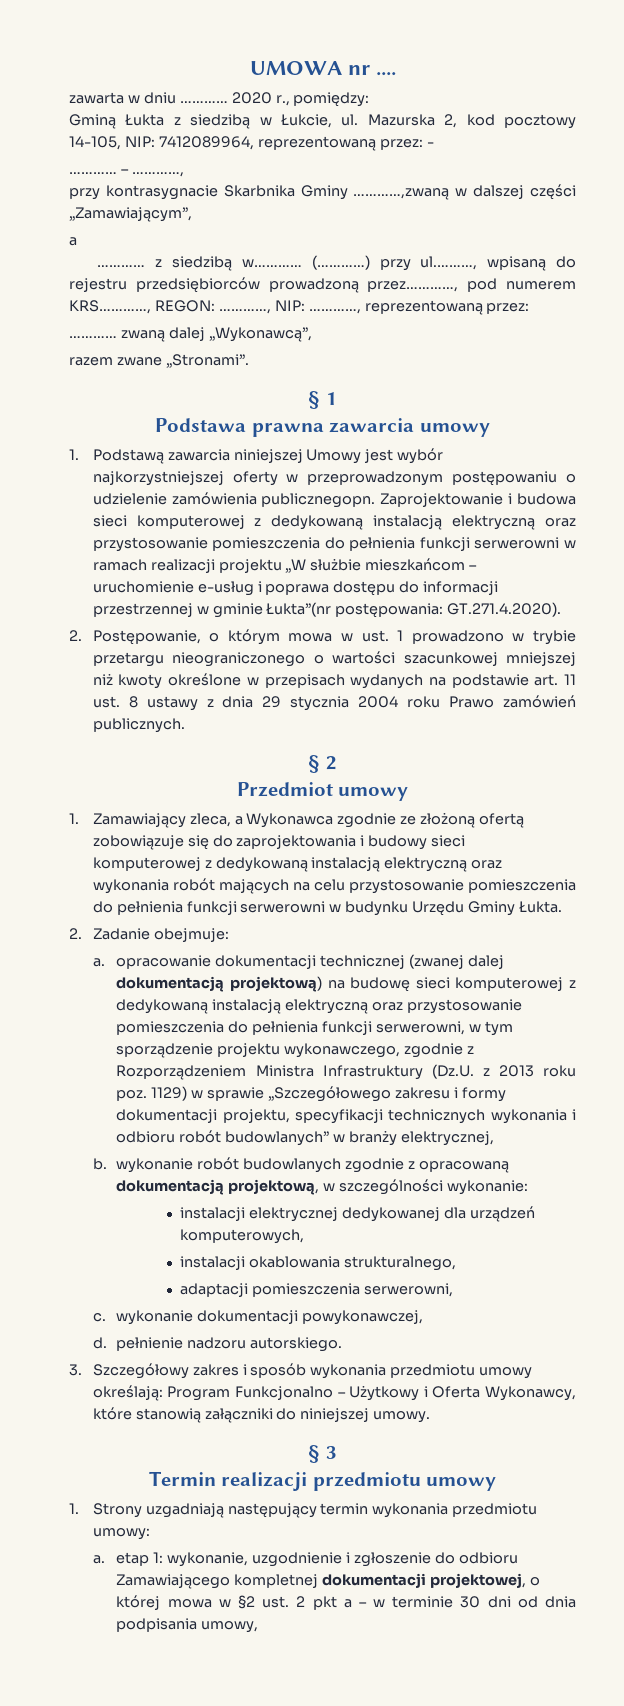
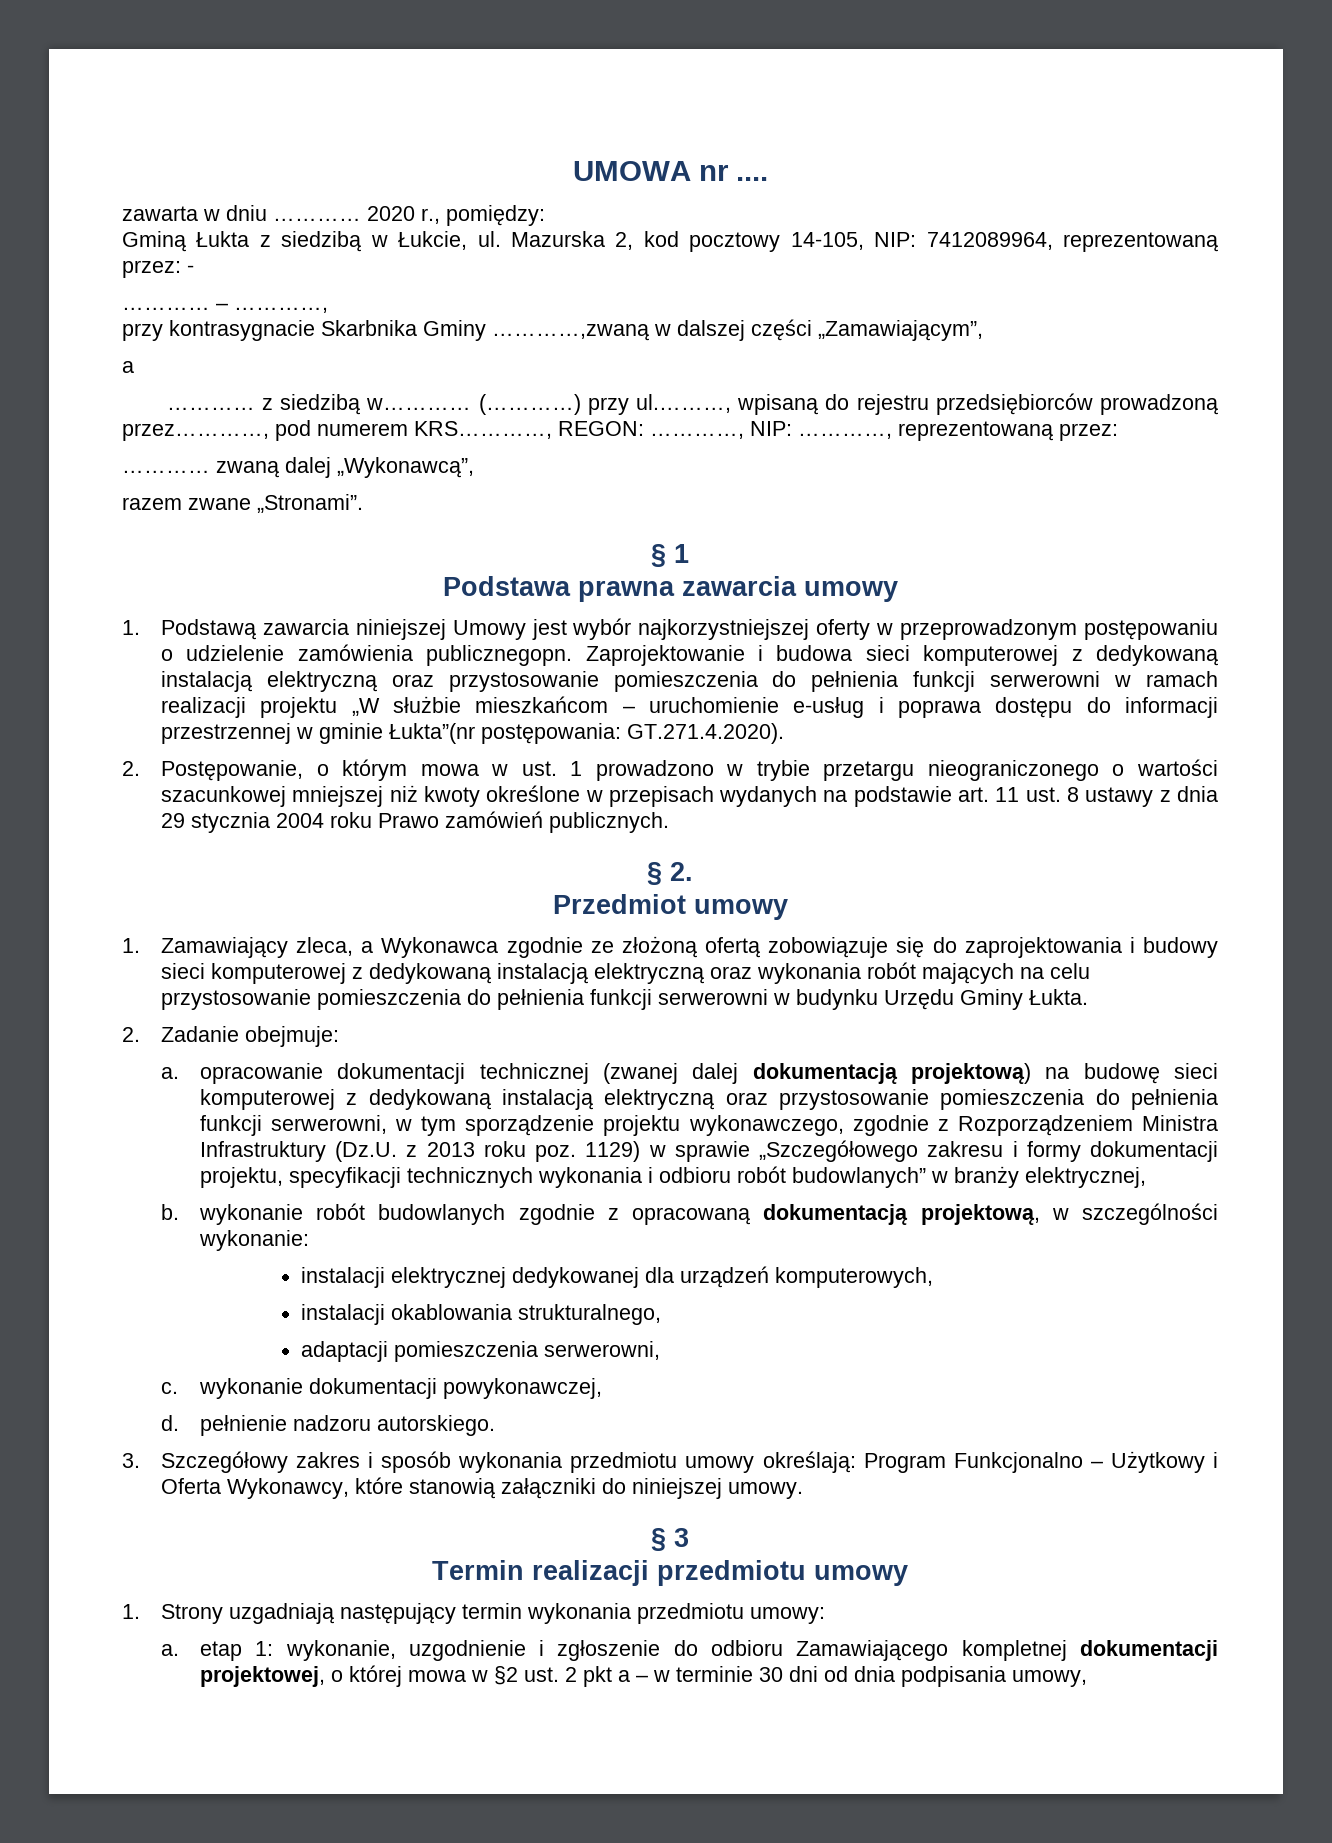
[325,756,337,770] 2 -> [670,862,693,881] 2.

